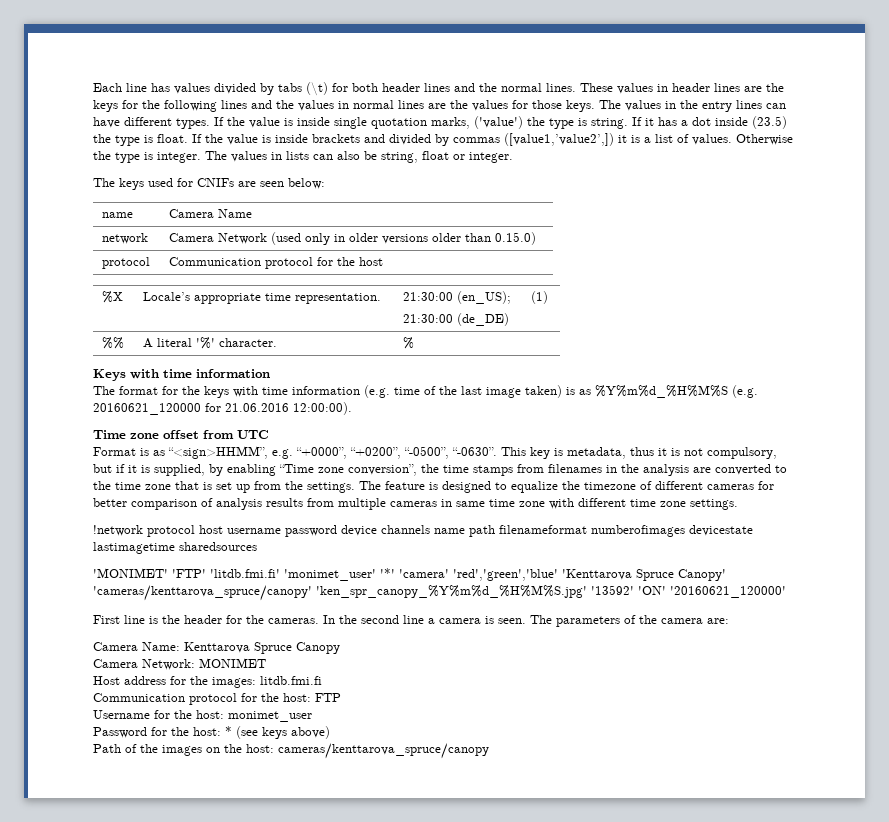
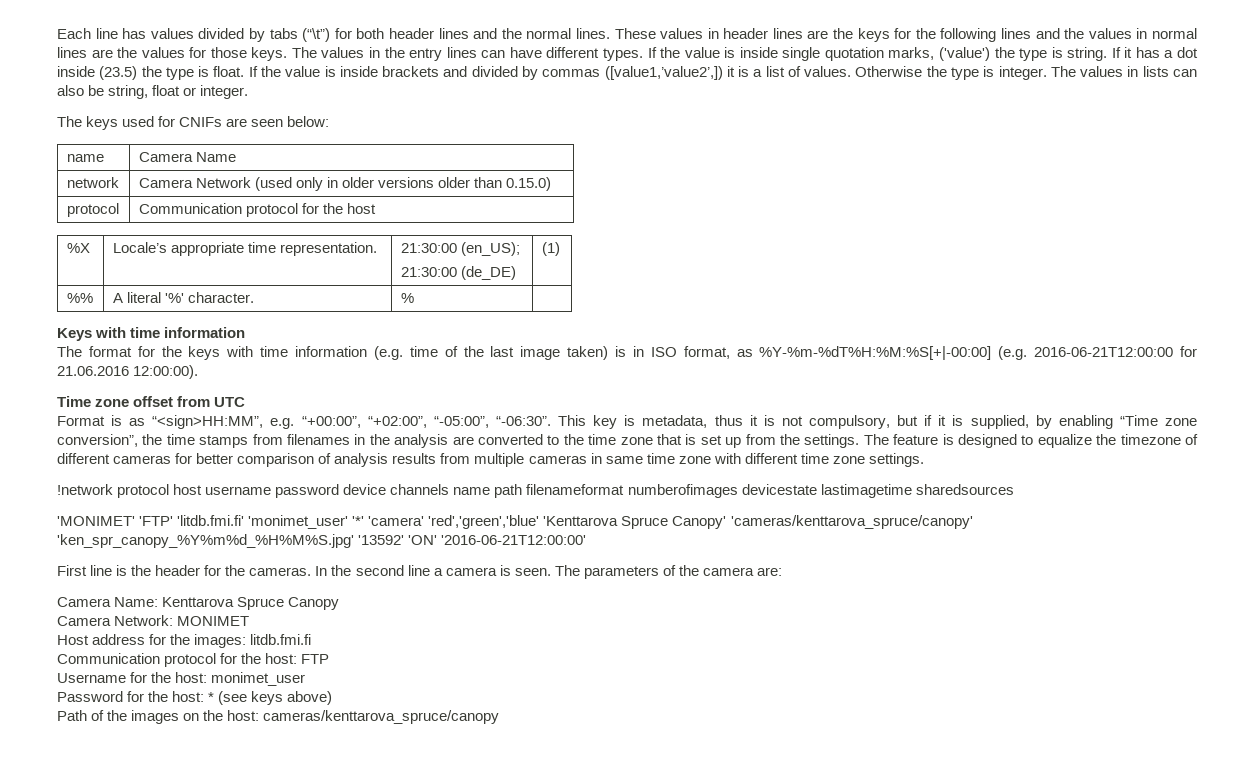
[306,82,328,96] (\t) -> [302,28,331,42] (“\t”)
[579,385,758,398] [93,403,201,415] as %Y%m%d_%H%M%S (e.g. 20160621_120000 -> [632,346,1174,360] in ISO format, as %Y-%m-%dT%H:%M:%S[+|-00:00] (e.g. 2016-06-21T12:00:00
[168,446,497,459] “<sign>HHMM”, e.g. “+0000”, “+0200”, “-0500”, “-0630”. -> [152,415,551,429] “<sign>HH:MM”, e.g. “+00:00”, “+02:00”, “-05:00”, “-06:30”.
[670,586,786,598] '20160621_120000' -> [441,535,587,545] '2016-06-21T12:00:00'

